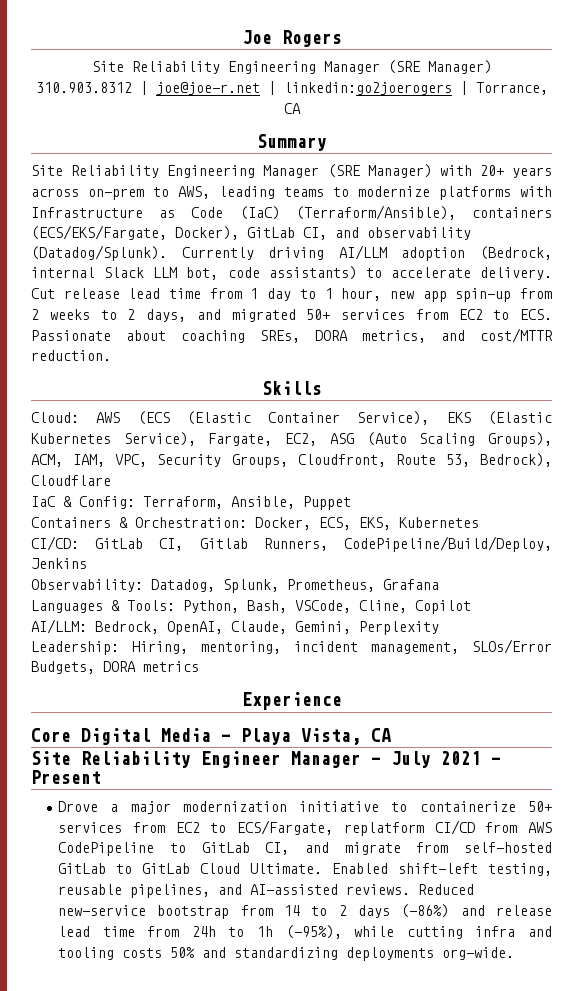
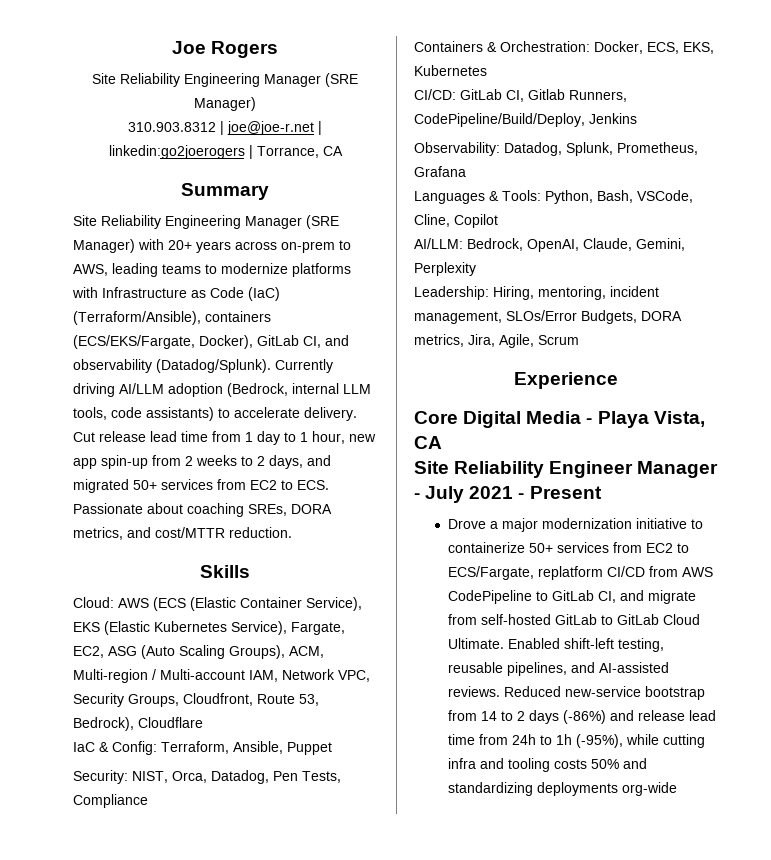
[104,267,219,280] Slack LLM bot, -> [343,384,371,394] [73,407,107,420] LLM tools,
[73,454,106,467] IAM, -> [73,669,335,683] Multi-region / Multi-account IAM, Network
(351, 503) none -> [73,770,341,784] [73,794,148,808] // Security: NIST, Orca, Datadog, Pen Tests, Compliance
[143,661,199,672] metrics -> [414,334,579,348] metrics, Jira, Agile, Scrum
[442,947,515,960] org-wide. -> [621,782,677,796] org-wide

